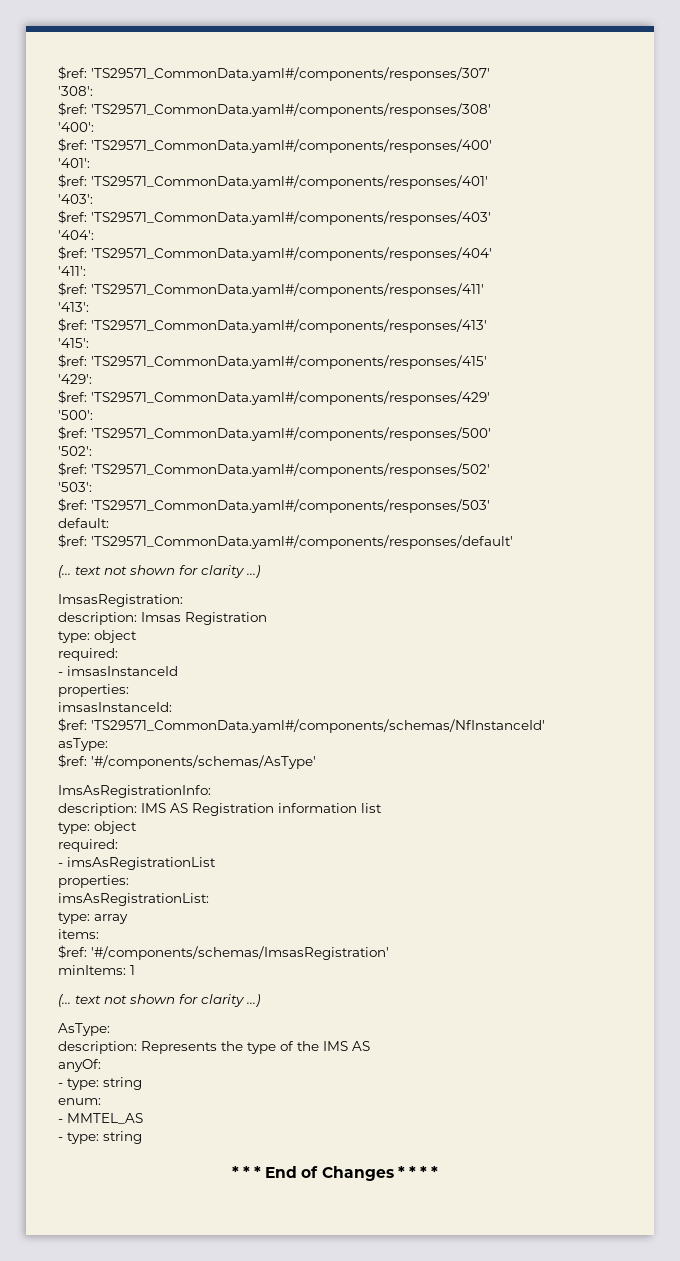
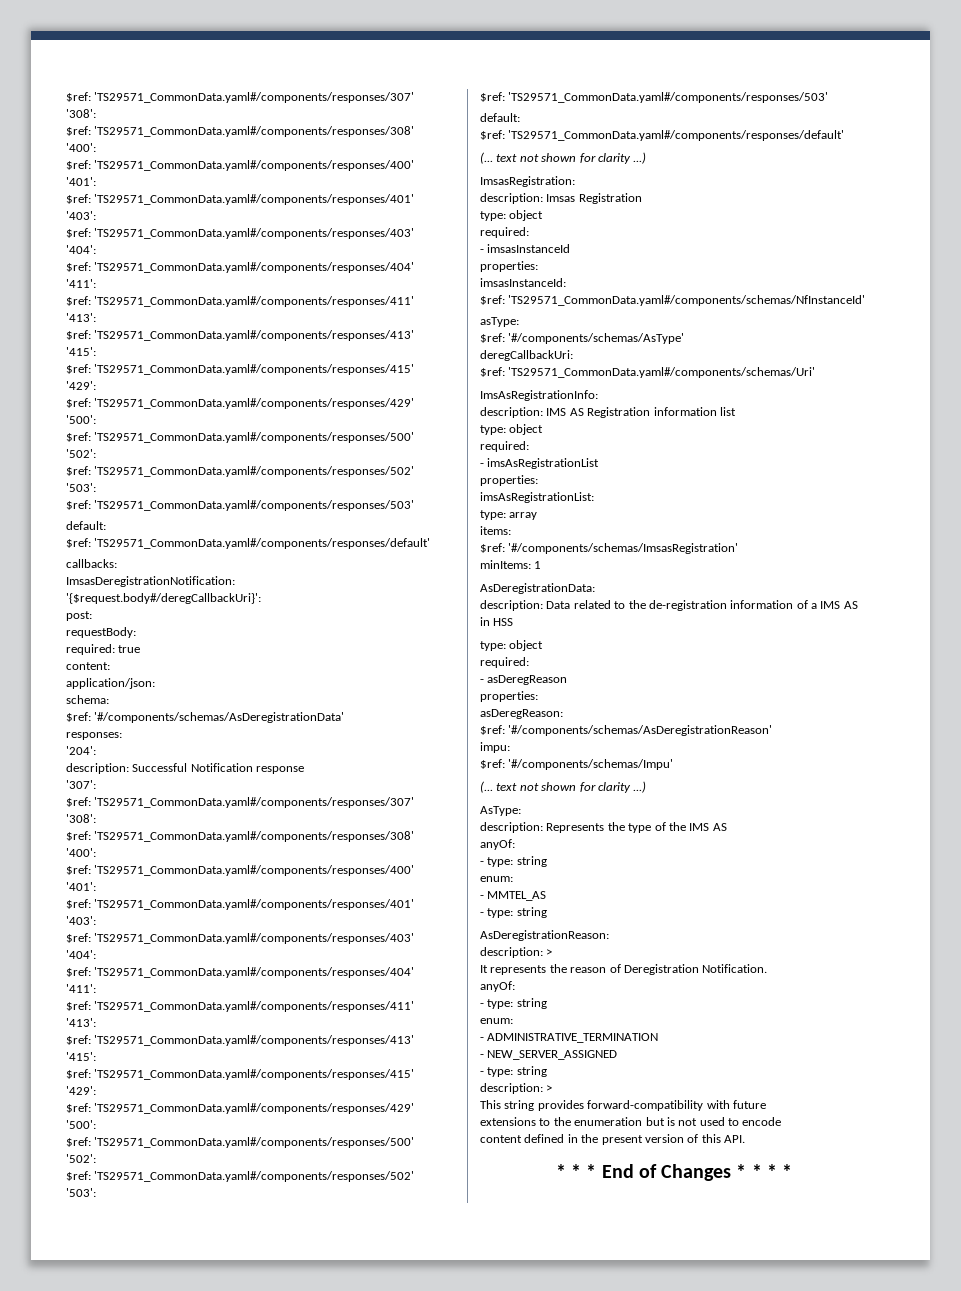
(513, 542) none -> [66,559,117,568] [66,576,235,587] [66,593,261,604] [66,611,92,621] [66,627,136,638] [66,644,141,655] [66,662,110,670] [66,678,155,689] [66,695,109,704] [66,712,345,723] [66,732,122,740] [66,746,96,755] [66,763,305,774] [66,780,96,789] [66,797,415,808] [66,814,96,823] [66,831,415,842] [66,848,96,857] [66,865,415,876] [66,882,96,891] [66,899,415,910] [66,916,96,925] [66,933,415,944] [66,950,96,959] [66,967,415,978] [66,984,96,993] [66,1001,415,1012] [66,1018,96,1027] [66,1035,415,1046] [66,1052,96,1061] [66,1069,415,1080] [66,1086,96,1095] [66,1103,415,1114] [66,1120,96,1129] [66,1137,415,1148] [66,1154,96,1163] [66,1171,415,1182] [66,1188,96,1197] [480,92,829,103] [480,113,520,122] [480,130,845,141] // callbacks: // ImsasDeregistrationNotification: // '{$request.body#/deregCallbackUri}': // post: // requestBody: // required: true // content: // application/json: // schema: // $ref: '#/components/schemas/AsDeregistrationData' // responses: // '204': // description: Successful Notification response // '307': // $ref: 'TS29571_CommonData.yaml#/components/responses/307' // '308': // $ref: 'TS29571_CommonData.yaml#/components/responses/308' // '400': // $ref: 'TS29571_CommonData.yaml#/components/responses/400' // '401': // $ref: 'TS29571_CommonData.yaml#/components/responses/401' // '403': // $ref: 'TS29571_CommonData.yaml#/components/responses/403' // '404': // $ref: 'TS29571_CommonData.yaml#/components/responses/404' // '411': // $ref: 'TS29571_CommonData.yaml#/components/responses/411' // '413': // $ref: 'TS29571_CommonData.yaml#/components/responses/413' // '415': // $ref: 'TS29571_CommonData.yaml#/components/responses/415' // '429': // $ref: 'TS29571_CommonData.yaml#/components/responses/429' // '500': // $ref: 'TS29571_CommonData.yaml#/components/responses/500' // '502': // $ref: 'TS29571_CommonData.yaml#/components/responses/502' // '503': // $ref: 'TS29571_CommonData.yaml#/components/responses/503' // default: // $ref: 'TS29571_CommonData.yaml#/components/responses/default'
(316, 762) none -> [480,350,573,361] [480,367,816,378] // deregCallbackUri: // $ref: 'TS29571_CommonData.yaml#/components/schemas/Uri'
(135, 970) none -> [480,583,595,594] [480,600,858,611] [480,617,514,626] [480,640,544,651] [480,657,529,668] [480,675,568,685] [480,691,538,702] [480,709,563,719] [480,725,773,736] [480,742,510,753] [480,759,674,770] // AsDeregistrationData: // description: Data related to the de-registration information of a IMS AS in HSS // type: object // required: // - asDeregReason // properties: // asDeregReason: // $ref: '#/components/schemas/AsDeregistrationReason' // impu: // $ref: '#/components/schemas/Impu'
(142, 1137) none -> [480,930,609,941] [480,947,553,958] [480,964,768,975] [480,981,515,992] [480,998,547,1009] [480,1018,513,1024] [480,1033,659,1043] [480,1050,618,1060] [480,1066,547,1077] [480,1083,553,1094] [480,1100,766,1111] [480,1117,782,1126] [480,1134,745,1145] // AsDeregistrationReason: // description: > // It represents the reason of Deregistration Notification. // anyOf: // - type: string // enum: // - ADMINISTRATIVE_TERMINATION // - NEW_SERVER_ASSIGNED // - type: string // description: > // This string provides forward-compatibility with future // extensions to the enumeration but is not used to encode // content defined in the present version of this API.

